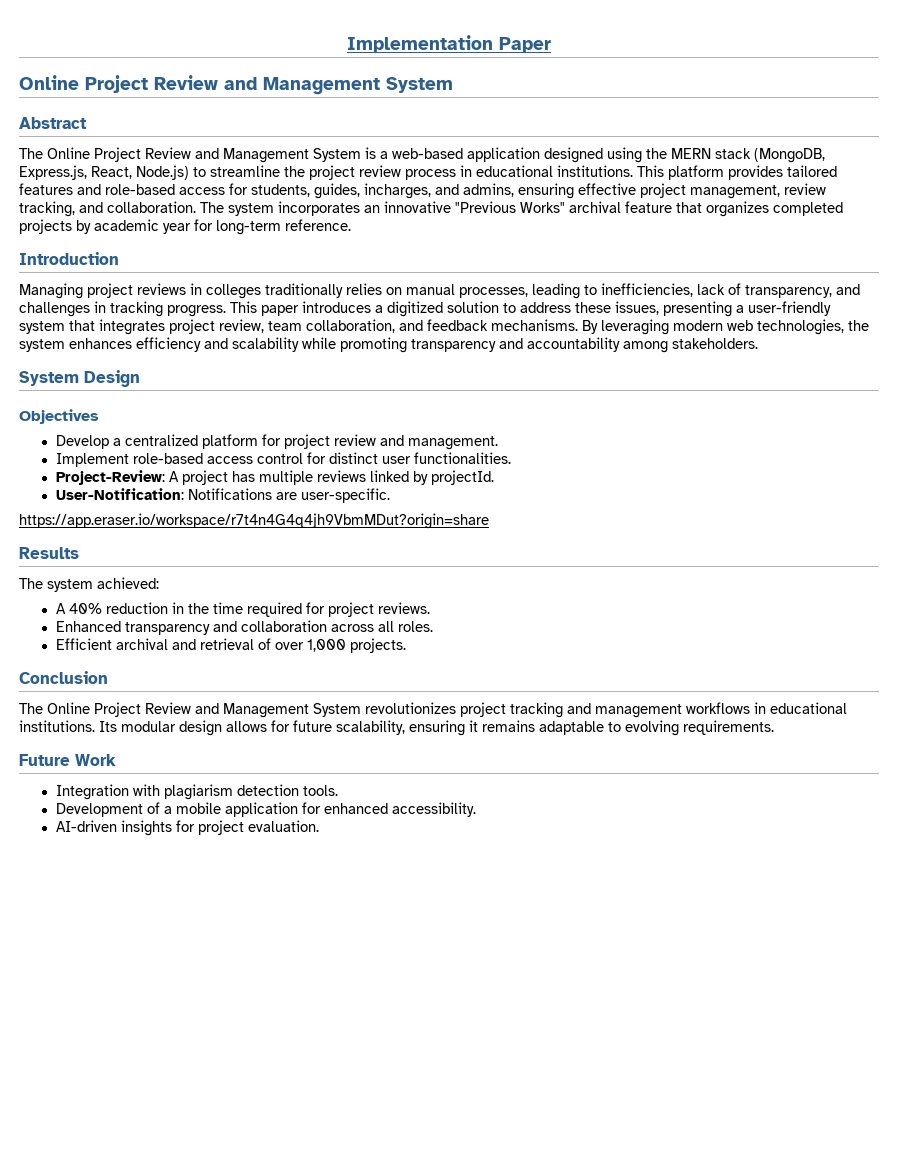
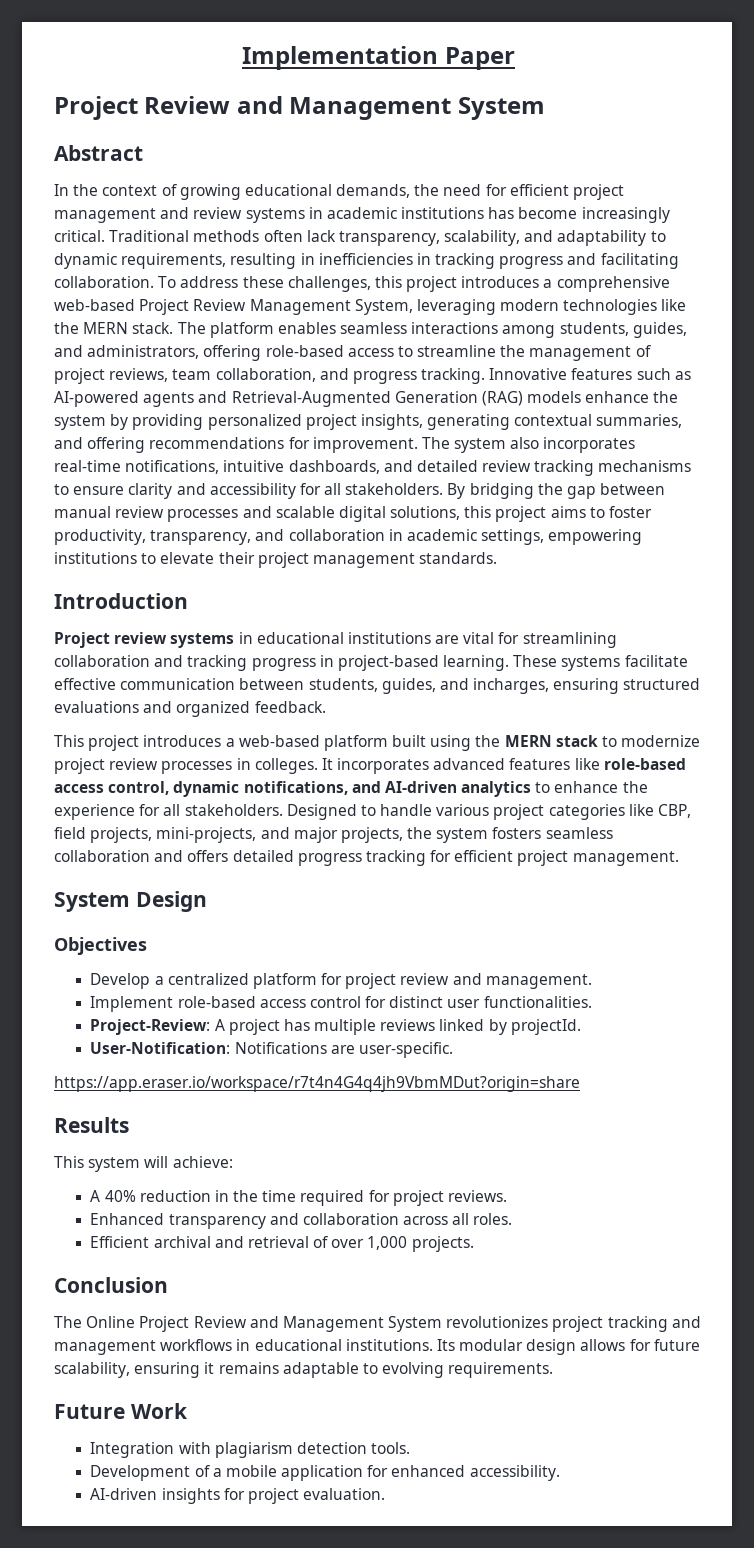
[19,75,79,90] Online -> (515, 58) none
[19,147,825,163] [19,165,837,180] [19,183,826,199] [19,201,843,217] [19,219,351,235] [19,252,119,265] [19,283,860,299] [19,301,831,317] [19,319,869,335] [19,337,758,353] The Online Project Review and Management System is a web-based application designed using the MERN stack (MongoDB, Express.js, React, Node.js) to streamline the project review process in educational institutions. This platform provides tailored features and role-based access for students, guides, incharges, and admins, ensuring effective project management, review tracking, and collaboration. The system incorporates an innovative "Previous Works" archival feature that organizes completed projects by academic year for long-term reference. // Introduction // Managing project reviews in colleges traditionally relies on manual processes, leading to inefficiencies, lack of transparency, and challenges in tracking progress. This paper introduces a digitized solution to address these issues, presenting a user-friendly system that integrates project review, team collaboration, and feedback mechanisms. By leveraging modern web technologies, the system enhances efficiency and scalability while promoting transparency and accountability among stakeholders. -> [54,184,625,200] [54,207,670,223] [54,230,666,246] [54,253,679,269] [54,276,670,292] [54,299,687,315] [54,322,687,338] [54,345,651,361] [54,368,691,384] [54,391,679,407] [54,414,683,430] [54,437,636,453] [54,460,692,476] [54,483,666,499] [54,506,653,522] [54,529,643,545] [54,552,498,568] [54,593,188,609] [54,632,617,648] [54,655,688,671] [54,678,701,694] [54,701,326,717] [54,735,701,751] [54,758,686,774] [54,781,648,797] [54,804,692,820] [54,827,613,843] [54,850,679,866] In the context of growing educational demands, the need for efficient project management and review systems in academic institutions has become increasingly critical. Traditional methods often lack transparency, scalability, and adaptability to dynamic requirements, resulting in inefficiencies in tracking progress and facilitating collaboration. To address these challenges, this project introduces a comprehensive web-based Project Review Management System, leveraging modern technologies like the MERN stack. The platform enables seamless interactions among students, guides, and administrators, offering role-based access to streamline the management of project reviews, team collaboration, and progress tracking. Innovative features such as AI-powered agents and Retrieval-Augmented Generation (RAG) models enhance the system by providing personalized project insights, generating contextual summaries, and offering recommendations for improvement. The system also incorporates real-time notifications, intuitive dashboards, and detailed review tracking mechanisms to ensure clarity and accessibility for all stakeholders. By bridging the gap between manual review processes and scalable digital solutions, this project aims to foster productivity, transparency, and collaboration in academic settings, empowering institutions to elevate their project management standards. // Introduction // Project review systems in educational institutions are vital for streamlining collaboration and tracking progress in project-based learning. These systems facilitate effective communication between students, guides, and incharges, ensuring structured evaluations and organized feedback. // This project introduces a web-based platform built using the MERN stack to modernize project review processes in colleges. It incorporates advanced features like role-based access control, dynamic notifications, and AI-driven analytics to enhance the experience for all stakeholders. Designed to handle various project categories like CBP, field projects, mini-projects, and major projects, the system fosters seamless collaboration and offers detailed progress tracking for efficient project management.
[19,577,159,592] The system achieved: -> [54,1156,233,1172] This system will achieve:

